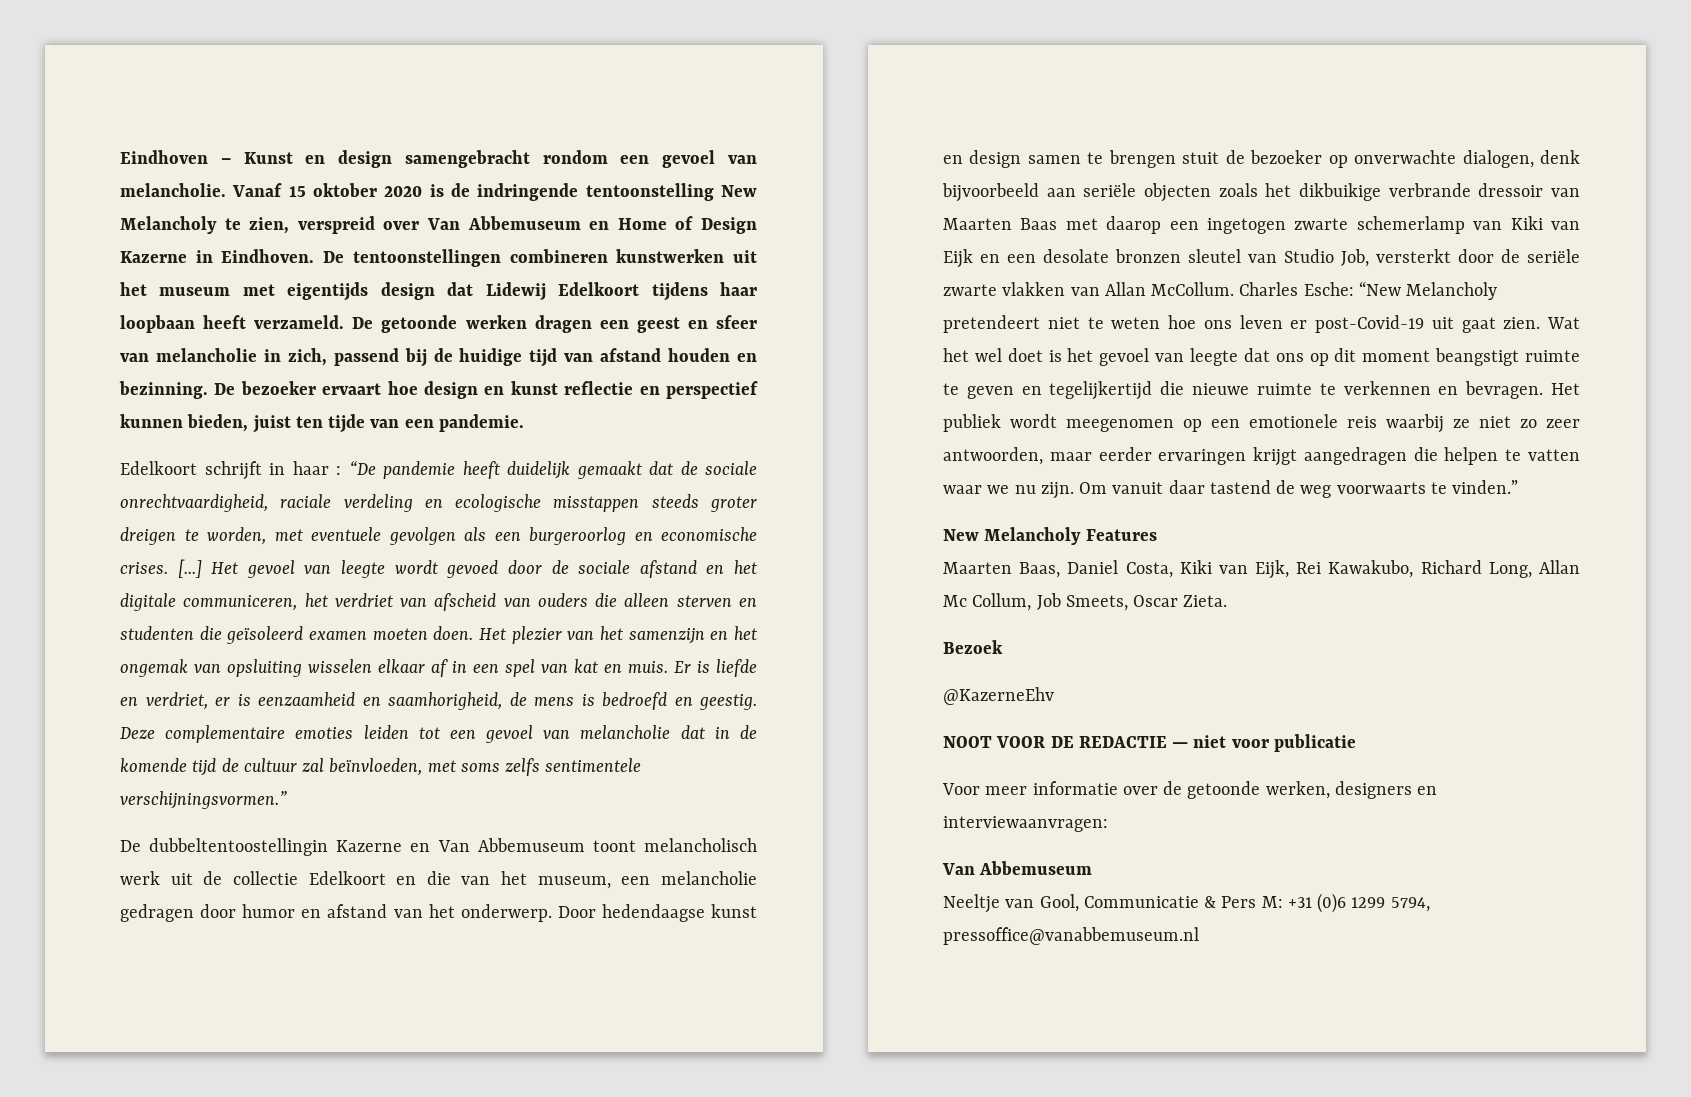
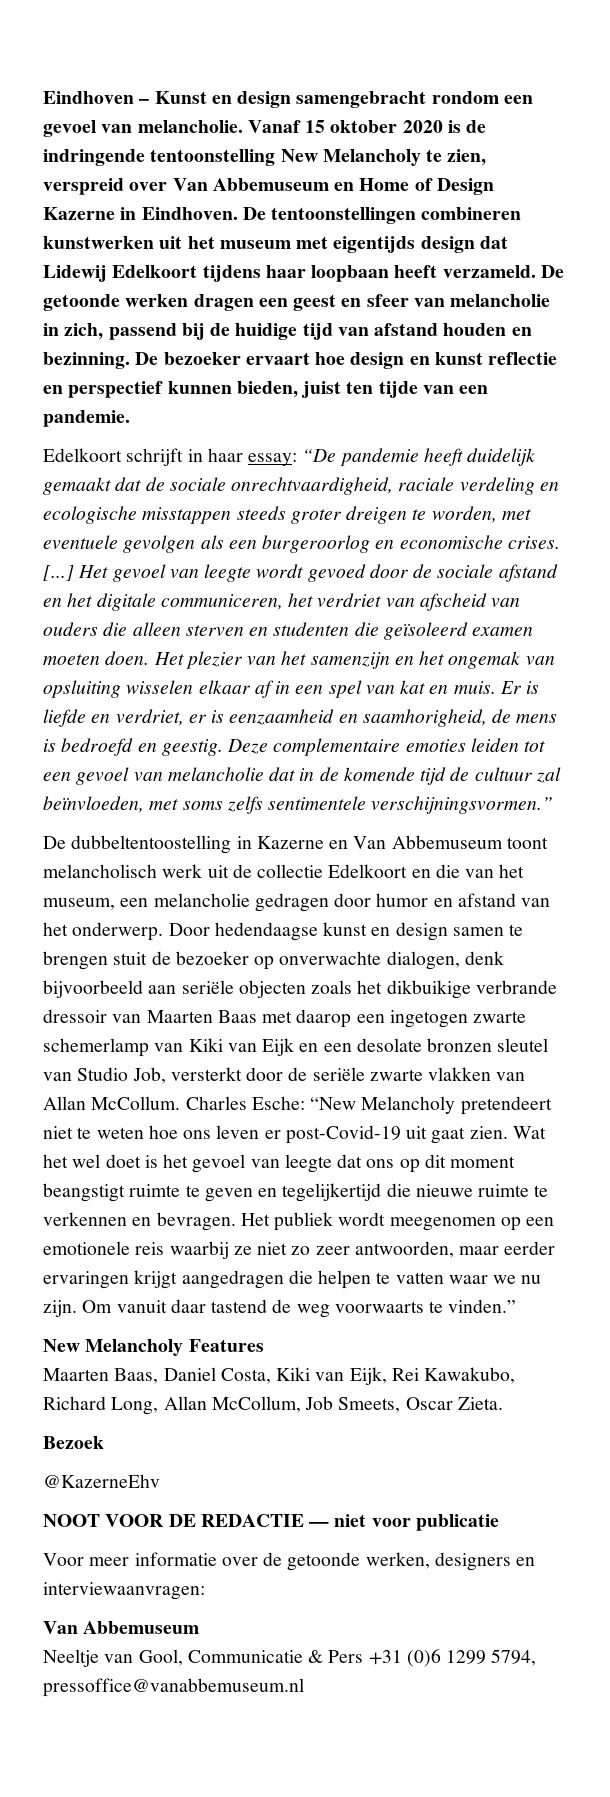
[336,466,341,475] : -> [248,453,298,466] essay:
[149,838,329,856] dubbeltentoostellingin -> [71,835,252,854] dubbeltentoostelling in
[943,593,1032,611] Mc Collum, -> [211,1396,301,1413] McCollum,
[1261,896,1283,908] M: -> (364, 1656) none

